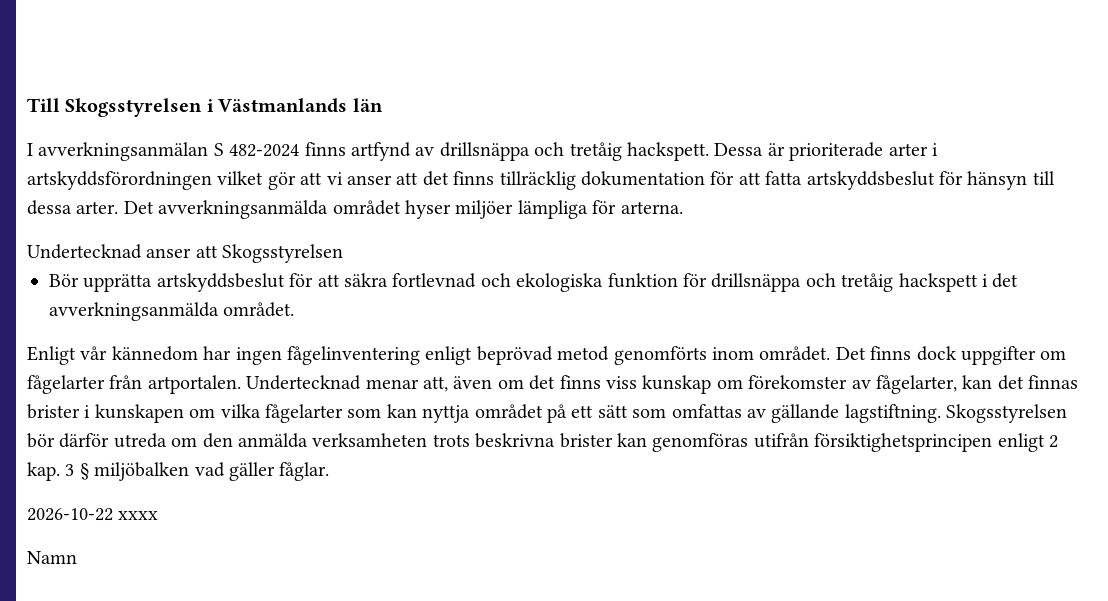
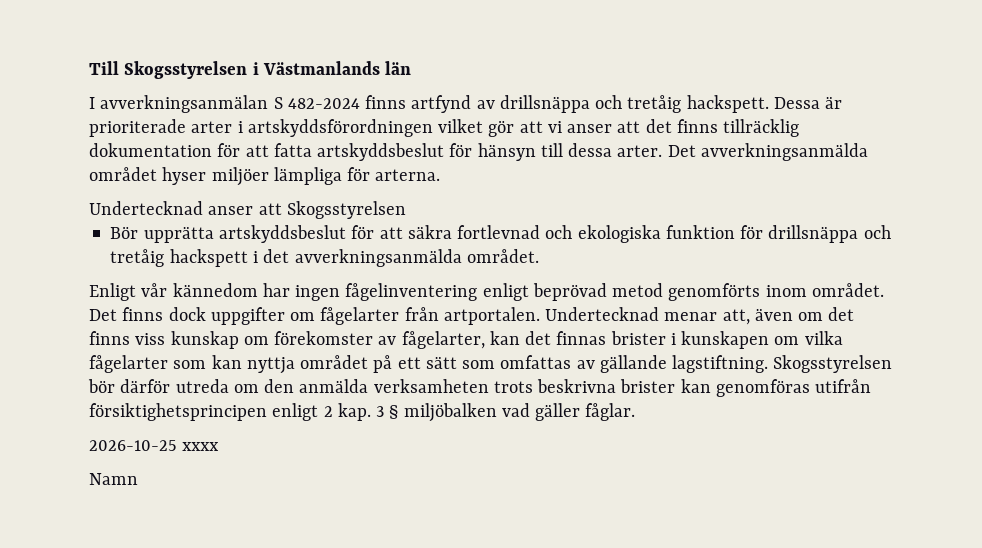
[27,508,113,521] 2026-10-22 -> [89,440,177,451] 2026-10-25

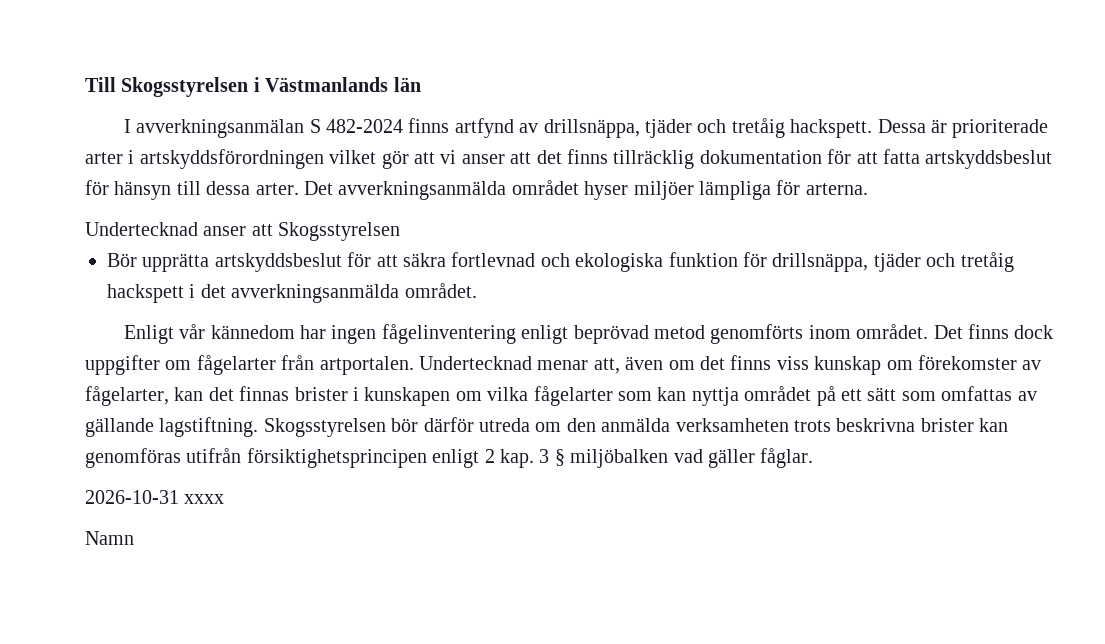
[499,95,590,113] drillsnäppa -> [543,119,692,138] drillsnäppa, tjäder
[768,225,859,243] drillsnäppa -> [772,253,921,272] drillsnäppa, tjäder
[89,440,177,451] 2026-10-25 -> [85,490,179,504] 2026-10-31

